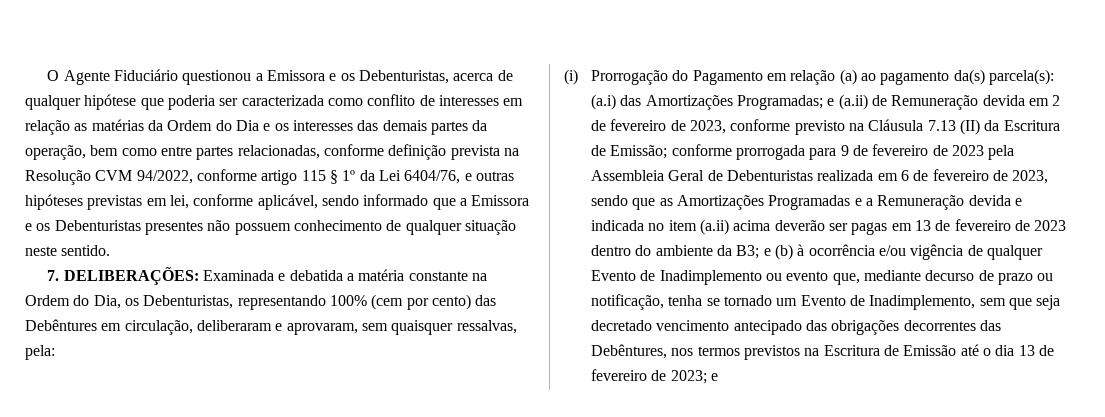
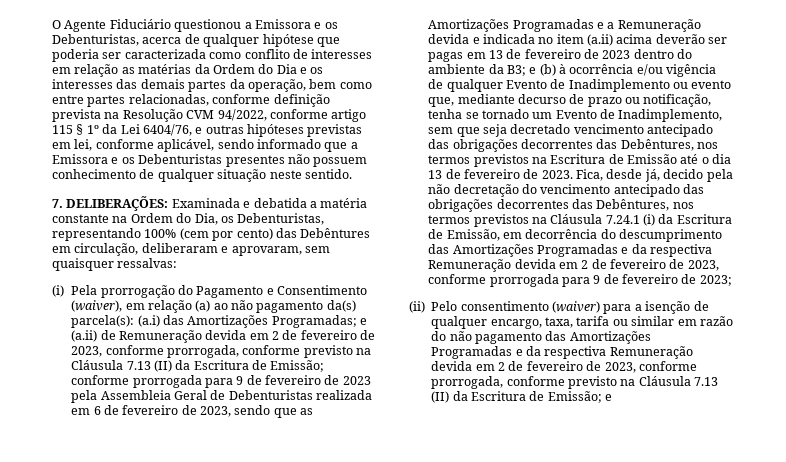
[456,320,517,334] [25,345,55,360] [564,69,763,85] ressalvas, pela: // (i) Prorrogação do Pagamento -> [117,258,178,268] [52,285,368,298] [71,300,123,312] ressalvas: // (i) Pela prorrogação do Pagamento e Consentimento (waiver),
(877, 77) none -> [231,300,254,310] não
(791, 125) none -> [166,345,301,358] prorrogada, conforme
[670,370,707,384] 2023; -> [541,169,733,182] [428,184,705,197] [428,199,694,212] [428,214,732,227] [428,229,723,242] [428,244,713,257] [428,259,719,272] [428,274,732,287] [409,301,709,314] [431,316,733,329] [431,331,651,344] [431,346,693,359] [431,361,697,373] [431,376,719,389] [431,391,602,403] 2023. Fica, desde já, decido pela não decretação do vencimento antecipado das obrigações decorrentes das Debêntures, nos termos previstos na Cláusula 7.24.1 (i) da Escritura de Emissão, em decorrência do descumprimento das Amortizações Programadas e da respectiva Remuneração devida em 2 de fevereiro de 2023, conforme prorrogada para 9 de fevereiro de 2023; // (ii) Pelo consentimento (waiver) para a isenção de qualquer encargo, taxa, tarifa ou similar em razão do não pagamento das Amortizações Programadas e da respectiva Remuneração devida em 2 de fevereiro de 2023, conforme prorrogada, conforme previsto na Cláusula 7.13 (II) da Escritura de Emissão;

